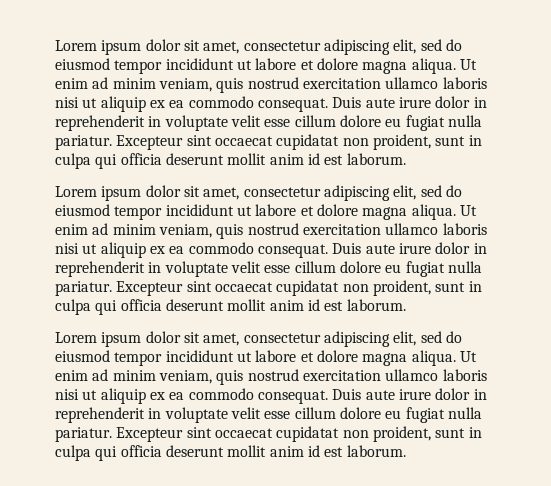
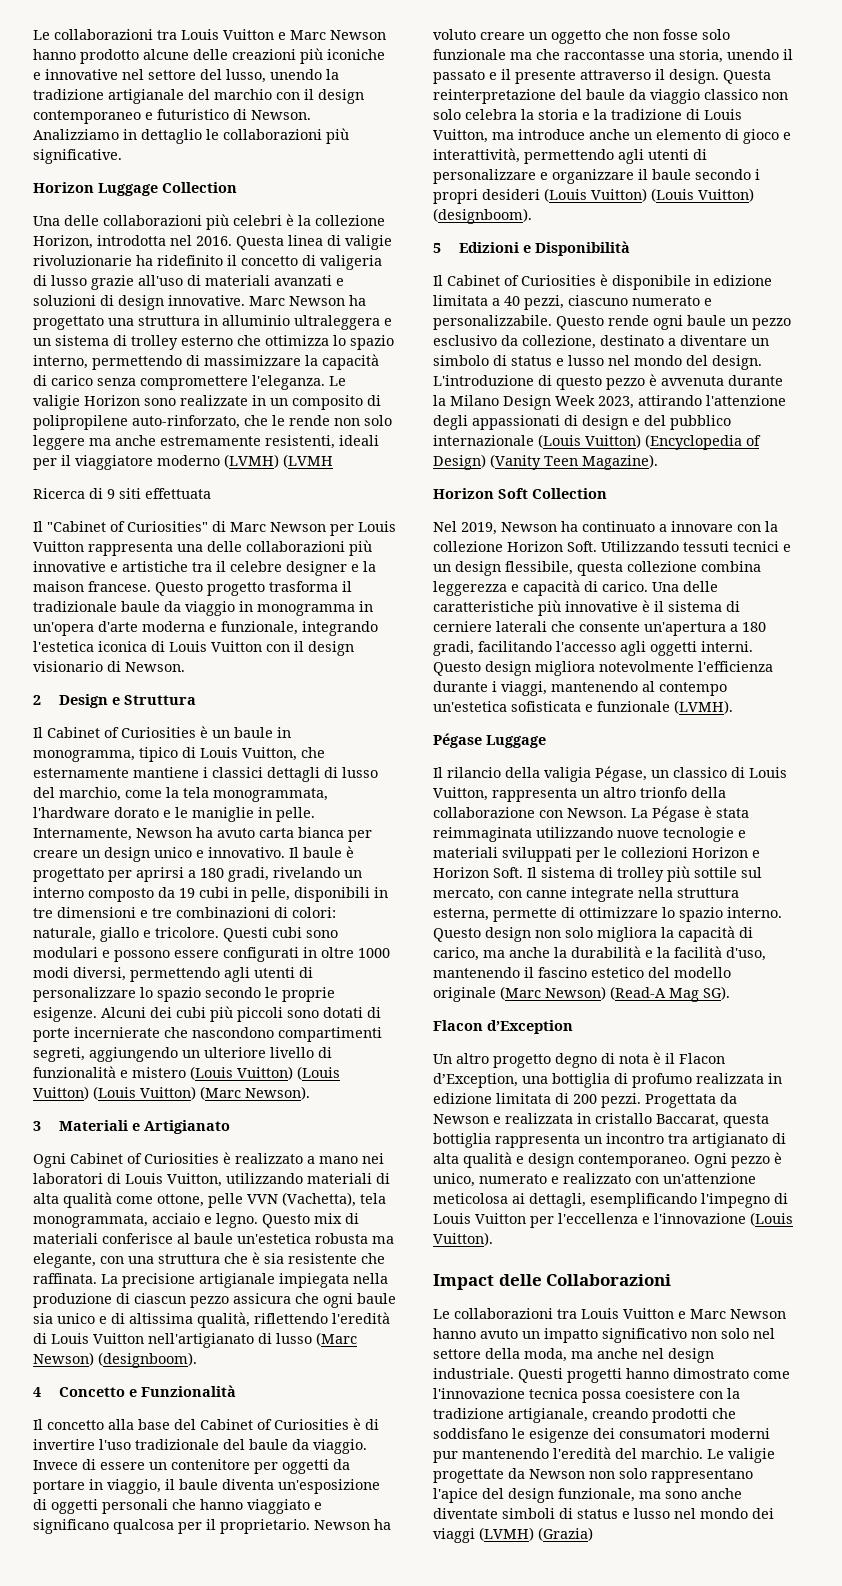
[55,39,462,55] [55,58,477,74] [55,77,487,93] [55,96,487,112] [55,115,482,131] [55,134,482,150] [55,153,406,169] [55,185,462,201] [55,204,477,220] [55,223,487,239] [55,242,487,258] [55,261,482,277] [55,280,482,296] [55,299,406,315] [55,331,462,347] [55,350,477,366] [55,369,487,385] [55,388,487,404] [55,407,482,423] [55,426,482,442] [55,445,406,461] Lorem ipsum dolor sit amet, consectetur adipiscing elit, sed do eiusmod tempor incididunt ut labore et dolore magna aliqua. Ut enim ad minim veniam, quis nostrud exercitation ullamco laboris nisi ut aliquip ex ea commodo consequat. Duis aute irure dolor in reprehenderit in voluptate velit esse cillum dolore eu fugiat nulla pariatur. Excepteur sint occaecat cupidatat non proident, sunt in culpa qui officia deserunt mollit anim id est laborum. // Lorem ipsum dolor sit amet, consectetur adipiscing elit, sed do eiusmod tempor incididunt ut labore et dolore magna aliqua. Ut enim ad minim veniam, quis nostrud exercitation ullamco laboris nisi ut aliquip ex ea commodo consequat. Duis aute irure dolor in reprehenderit in voluptate velit esse cillum dolore eu fugiat nulla pariatur. Excepteur sint occaecat cupidatat non proident, sunt in culpa qui officia deserunt mollit anim id est laborum. // Lorem ipsum dolor sit amet, consectetur adipiscing elit, sed do eiusmod tempor incididunt ut labore et dolore magna aliqua. Ut enim ad minim veniam, quis nostrud exercitation ullamco laboris nisi ut aliquip ex ea commodo consequat. Duis aute irure dolor in reprehenderit in voluptate velit esse cillum dolore eu fugiat nulla pariatur. Excepteur sint occaecat cupidatat non proident, sunt in culpa qui officia deserunt mollit anim id est laborum. -> [33,29,386,40] [33,48,385,64] [33,69,339,83] [33,89,364,104] [33,109,311,124] [33,128,349,144] [33,149,122,164] [33,182,237,196] [33,214,385,230] [33,235,392,250] [33,255,382,270] [33,275,344,290] [33,295,366,310] [33,315,392,330] [33,335,394,350] [33,354,379,370] [33,375,346,390] [33,395,381,410] [33,415,392,430] [33,435,379,450] [33,454,333,470] [33,488,211,499] [33,521,396,536] [33,540,372,556] [33,561,376,576] [33,581,352,596] [33,601,373,616] [33,621,378,636] [33,641,354,656] [33,661,185,672] [33,694,197,708] [33,726,291,738] [33,747,325,762] [33,767,378,782] [33,787,328,802] [33,807,315,822] [33,827,372,842] [33,846,354,862] [33,867,362,882] [33,887,388,902] [33,907,336,918] [33,927,338,942] [33,947,390,962] [33,967,313,982] [33,987,335,1002] [33,1006,381,1022] [33,1027,382,1042] [33,1047,332,1062] [33,1066,340,1080] [33,1086,310,1100] [33,1120,231,1134] [33,1152,384,1168] [33,1173,390,1187] [33,1192,386,1208] [33,1213,359,1228] [33,1233,394,1244] [33,1252,385,1268] [33,1273,388,1288] [33,1293,396,1308] [33,1312,390,1328] [33,1332,357,1348] [33,1352,197,1368] [33,1385,237,1397] [33,1418,379,1430] [33,1439,367,1454] [33,1459,350,1474] [33,1479,380,1494] [33,1499,322,1514] [33,1519,391,1534] [433,29,730,44] [433,49,793,63] [433,69,771,84] [433,89,788,104] [433,109,742,120] [433,129,791,144] [433,148,707,164] [433,169,760,184] [433,188,754,204] [433,208,532,224] [433,241,631,256] [433,274,772,290] [433,295,712,310] [433,315,791,330] [433,335,769,349] [433,355,762,370] [433,374,783,390] [433,395,786,410] [433,415,731,430] [433,434,761,450] [433,454,658,470] [433,488,607,499] [433,521,778,535] [433,541,791,552] [433,561,761,576] [433,580,718,596] [433,600,740,616] [433,621,766,636] [433,641,753,656] [433,661,773,676] [433,681,727,696] [433,700,733,714] [433,733,546,748] [433,766,787,782] [433,787,726,802] [433,806,749,822] [433,827,746,842] [433,847,760,862] [433,866,762,882] [433,887,739,902] [433,907,782,922] [433,926,753,942] [433,946,766,961] [433,967,731,978] [433,986,730,1002] [433,1020,573,1034] [433,1052,725,1068] [433,1073,782,1088] [433,1093,737,1108] [433,1113,769,1128] [433,1133,786,1148] [433,1152,782,1168] [433,1173,756,1187] [433,1193,788,1208] [433,1212,793,1228] [433,1232,493,1246] [433,1274,672,1290] [433,1308,786,1319] [433,1328,775,1343] [433,1348,714,1363] [433,1368,790,1383] [433,1388,740,1403] [433,1408,736,1423] [433,1428,770,1443] [433,1447,775,1463] [433,1468,753,1483] [433,1488,742,1503] [433,1508,774,1519] [433,1527,593,1543] Le collaborazioni tra Louis Vuitton e Marc Newson hanno prodotto alcune delle creazioni più iconiche e innovative nel settore del lusso, unendo la tradizione artigianale del marchio con il design contemporaneo e futuristico di Newson. Analizziamo in dettaglio le collaborazioni più significative. // Horizon Luggage Collection // Una delle collaborazioni più celebri è la collezione Horizon, introdotta nel 2016. Questa linea di valigie rivoluzionarie ha ridefinito il concetto di valigeria di lusso grazie all'uso di materiali avanzati e soluzioni di design innovative. Marc Newson ha progettato una struttura in alluminio ultraleggera e un sistema di trolley esterno che ottimizza lo spazio interno, permettendo di massimizzare la capacità di carico senza compromettere l'eleganza. Le valigie Horizon sono realizzate in un composito di polipropilene auto-rinforzato, che le rende non solo leggere ma anche estremamente resistenti, ideali per il viaggiatore moderno (LVMH) (LVMH // Ricerca di 9 siti effettuata // Il "Cabinet of Curiosities" di Marc Newson per Louis Vuitton rappresenta una delle collaborazioni più innovative e artistiche tra il celebre designer e la maison francese. Questo progetto trasforma il tradizionale baule da viaggio in monogramma in un'opera d'arte moderna e funzionale, integrando l'estetica iconica di Louis Vuitton con il design visionario di Newson. // 2 Design e Struttura // Il Cabinet of Curiosities è un baule in monogramma, tipico di Louis Vuitton, che esternamente mantiene i classici dettagli di lusso del marchio, come la tela monogrammata, l'hardware dorato e le maniglie in pelle. Internamente, Newson ha avuto carta bianca per creare un design unico e innovativo. Il baule è progettato per aprirsi a 180 gradi, rivelando un interno composto da 19 cubi in pelle, disponibili in tre dimensioni e tre combinazioni di colori: naturale, giallo e tricolore. Questi cubi sono modulari e possono essere configurati in oltre 1000 modi diversi, permettendo agli utenti di personalizzare lo spazio secondo le proprie esigenze. Alcuni dei cubi più piccoli sono dotati di porte incernierate che nascondono compartimenti segreti, aggiungendo un ulteriore livello di funzionalità e mistero (Louis Vuitton) (Louis Vuitton) (Louis Vuitton) (Marc Newson). // 3 Materiali e Artigianato // Ogni Cabinet of Curiosities è realizzato a mano nei laboratori di Louis Vuitton, utilizzando materiali di alta qualità come ottone, pelle VVN (Vachetta), tela monogrammata, acciaio e legno. Questo mix di materiali conferisce al baule un'estetica robusta ma elegante, con una struttura che è sia resistente che raffinata. La precisione artigianale impiegata nella produzione di ciascun pezzo assicura che ogni baule sia unico e di altissima qualità, riflettendo l'eredità di Louis Vuitton nell'artigianato di lusso (Marc Newson) (designboom). // 4 Concetto e Funzionalità // Il concetto alla base del Cabinet of Curiosities è di invertire l'uso tradizionale del baule da viaggio. Invece di essere un contenitore per oggetti da portare in viaggio, il baule diventa un'esposizione di oggetti personali che hanno viaggiato e significano qualcosa per il proprietario. Newson ha voluto creare un oggetto che non fosse solo funzionale ma che raccontasse una storia, unendo il passato e il presente attraverso il design. Questa reinterpretazione del baule da viaggio classico non solo celebra la storia e la tradizione di Louis Vuitton, ma introduce anche un elemento di gioco e interattività, permettendo agli utenti di personalizzare e organizzare il baule secondo i propri desideri (Louis Vuitton) (Louis Vuitton) (designboom). // 5 Edizioni e Disponibilità // Il Cabinet of Curiosities è disponibile in edizione limitata a 40 pezzi, ciascuno numerato e personalizzabile. Questo rende ogni baule un pezzo esclusivo da collezione, destinato a diventare un simbolo di status e lusso nel mondo del design. L'introduzione di questo pezzo è avvenuta durante la Milano Design Week 2023, attirando l'attenzione degli appassionati di design e del pubblico internazionale (Louis Vuitton) (Encyclopedia of Design) (Vanity Teen Magazine). // Horizon Soft Collection // Nel 2019, Newson ha continuato a innovare con la collezione Horizon Soft. Utilizzando tessuti tecnici e un design flessibile, questa collezione combina leggerezza e capacità di carico. Una delle caratteristiche più innovative è il sistema di cerniere laterali che consente un'apertura a 180 gradi, facilitando l'accesso agli oggetti interni. Questo design migliora notevolmente l'efficienza durante i viaggi, mantenendo al contempo un'estetica sofisticata e funzionale (LVMH). // Pégase Luggage // Il rilancio della valigia Pégase, un classico di Louis Vuitton, rappresenta un altro trionfo della collaborazione con Newson. La Pégase è stata reimmaginata utilizzando nuove tecnologie e materiali sviluppati per le collezioni Horizon e Horizon Soft. Il sistema di trolley più sottile sul mercato, con canne integrate nella struttura esterna, permette di ottimizzare lo spazio interno. Questo design non solo migliora la capacità di carico, ma anche la durabilità e la facilità d'uso, mantenendo il fascino estetico del modello originale (Marc Newson) (Read-A Mag SG). // Flacon d’Exception // Un altro progetto degno di nota è il Flacon d’Exception, una bottiglia di profumo realizzata in edizione limitata di 200 pezzi. Progettata da Newson e realizzata in cristallo Baccarat, questa bottiglia rappresenta un incontro tra artigianato di alta qualità e design contemporaneo. Ogni pezzo è unico, numerato e realizzato con un'attenzione meticolosa ai dettagli, esemplificando l'impegno di Louis Vuitton per l'eccellenza e l'innovazione (Louis Vuitton). // Impact delle Collaborazioni // Le collaborazioni tra Louis Vuitton e Marc Newson hanno avuto un impatto significativo non solo nel settore della moda, ma anche nel design industriale. Questi progetti hanno dimostrato come l'innovazione tecnica possa coesistere con la tradizione artigianale, creando prodotti che soddisfano le esigenze dei consumatori moderni pur mantenendo l'eredità del marchio. Le valigie progettate da Newson non solo rappresentano l'apice del design funzionale, ma sono anche diventate simboli di status e lusso nel mondo dei viaggi (LVMH) (Grazia)

